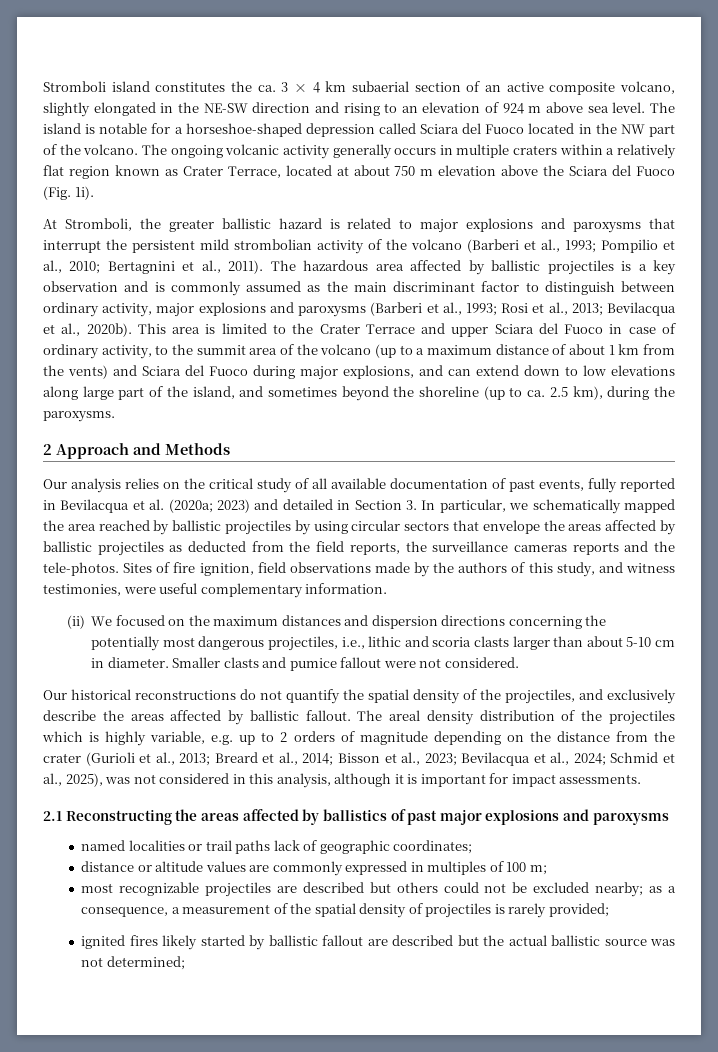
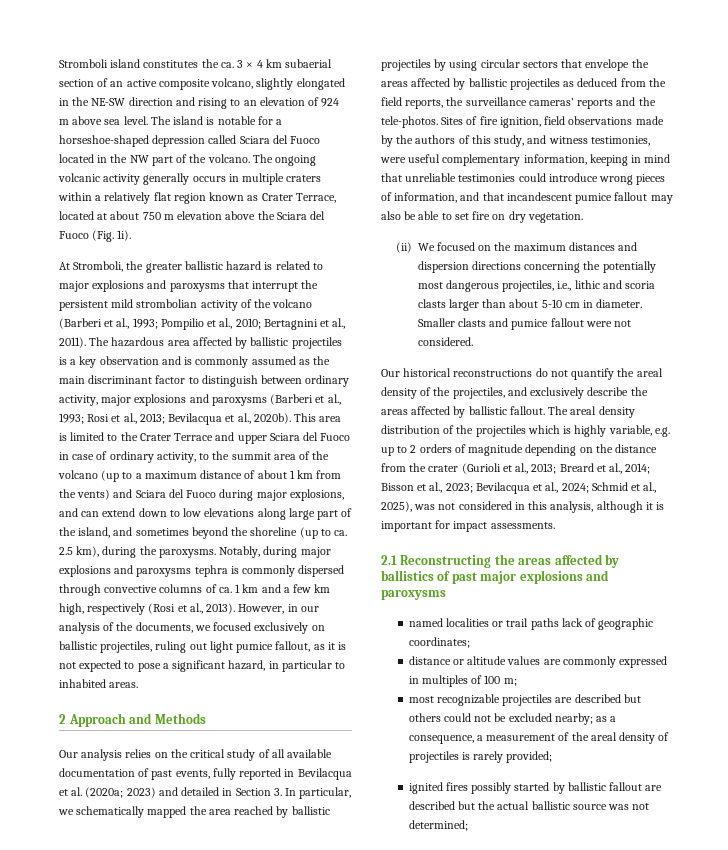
(115, 416) none -> [219,546,331,558] [59,565,345,577] [59,584,331,596] [59,603,319,615] [59,622,325,634] [59,641,347,653] [59,660,346,672] [59,679,139,688] Notably, during major explosions and paroxysms tephra is commonly dispersed through convective columns of ca. 1 km and a few km high, respectively (Rosi et al., 2013). However, in our analysis of the documents, we focused exclusively on ballistic projectiles, ruling out light pumice fallout, as it is not expected to pose a significant hazard, in particular to inhabited areas.
[188,541,247,552] deducted -> [577,78,618,87] deduced
[513,545,567,552] cameras -> [528,98,574,106] cameras’
[305,583,388,594] information. -> [523,154,671,166] [381,173,666,185] [381,192,673,204] [381,211,583,223] information, keeping in mind that unreliable testimonies could introduce wrong pieces of information, and that incandescent pumice fallout may also be able to set fire on dry vegetation.
[368,689,409,703] spatial -> [636,368,663,377] areal
[314,903,356,917] spatial -> [590,732,617,741] areal
[162,935,198,950] likely -> [471,782,512,794] possibly

